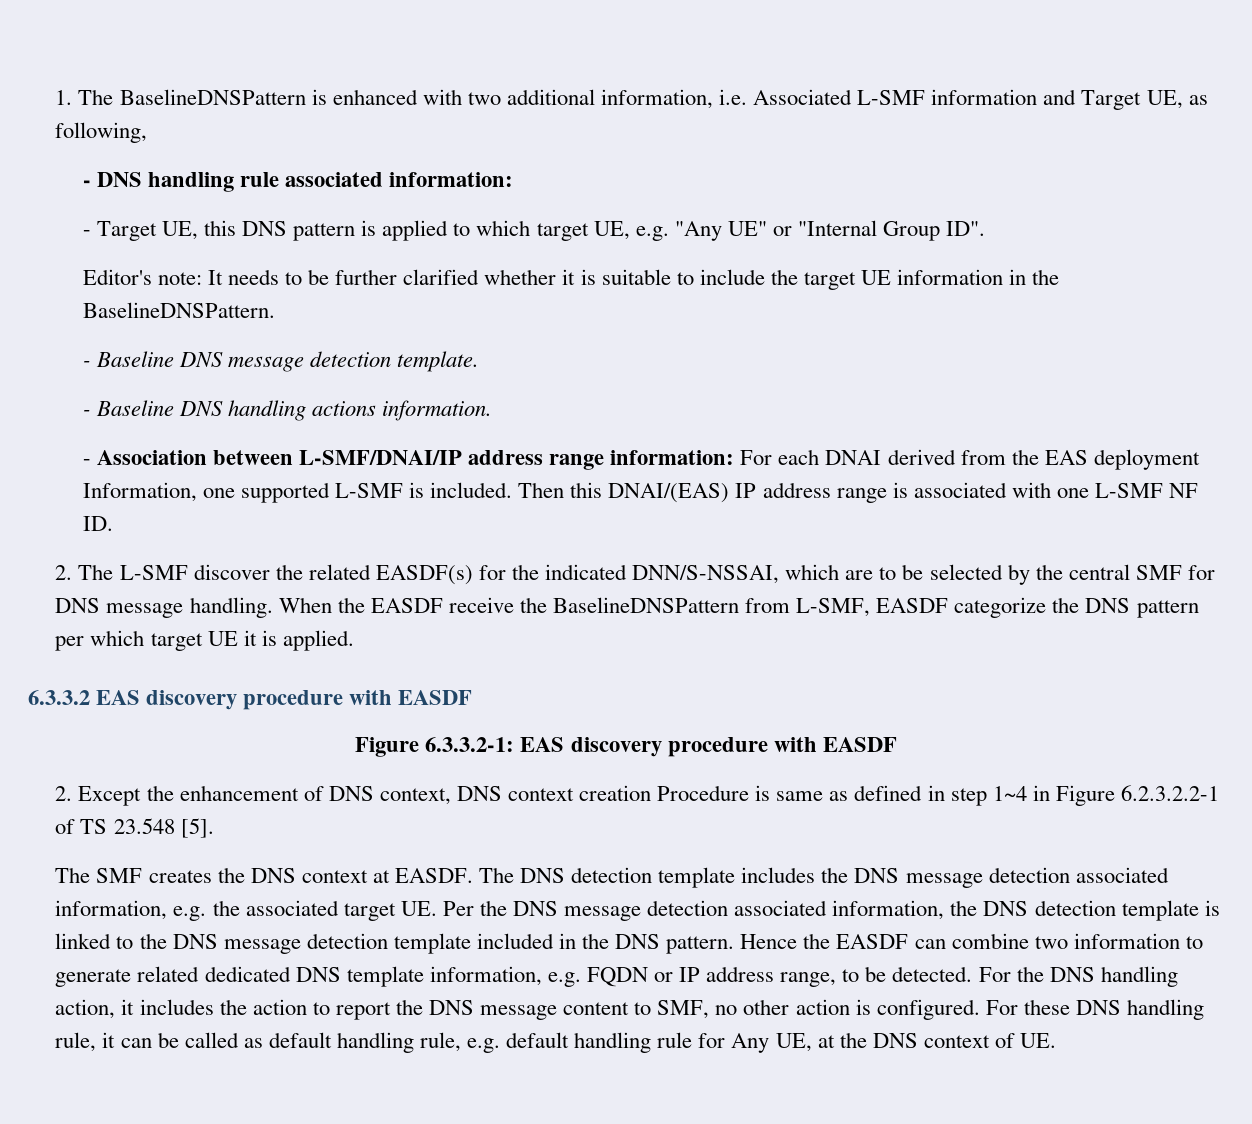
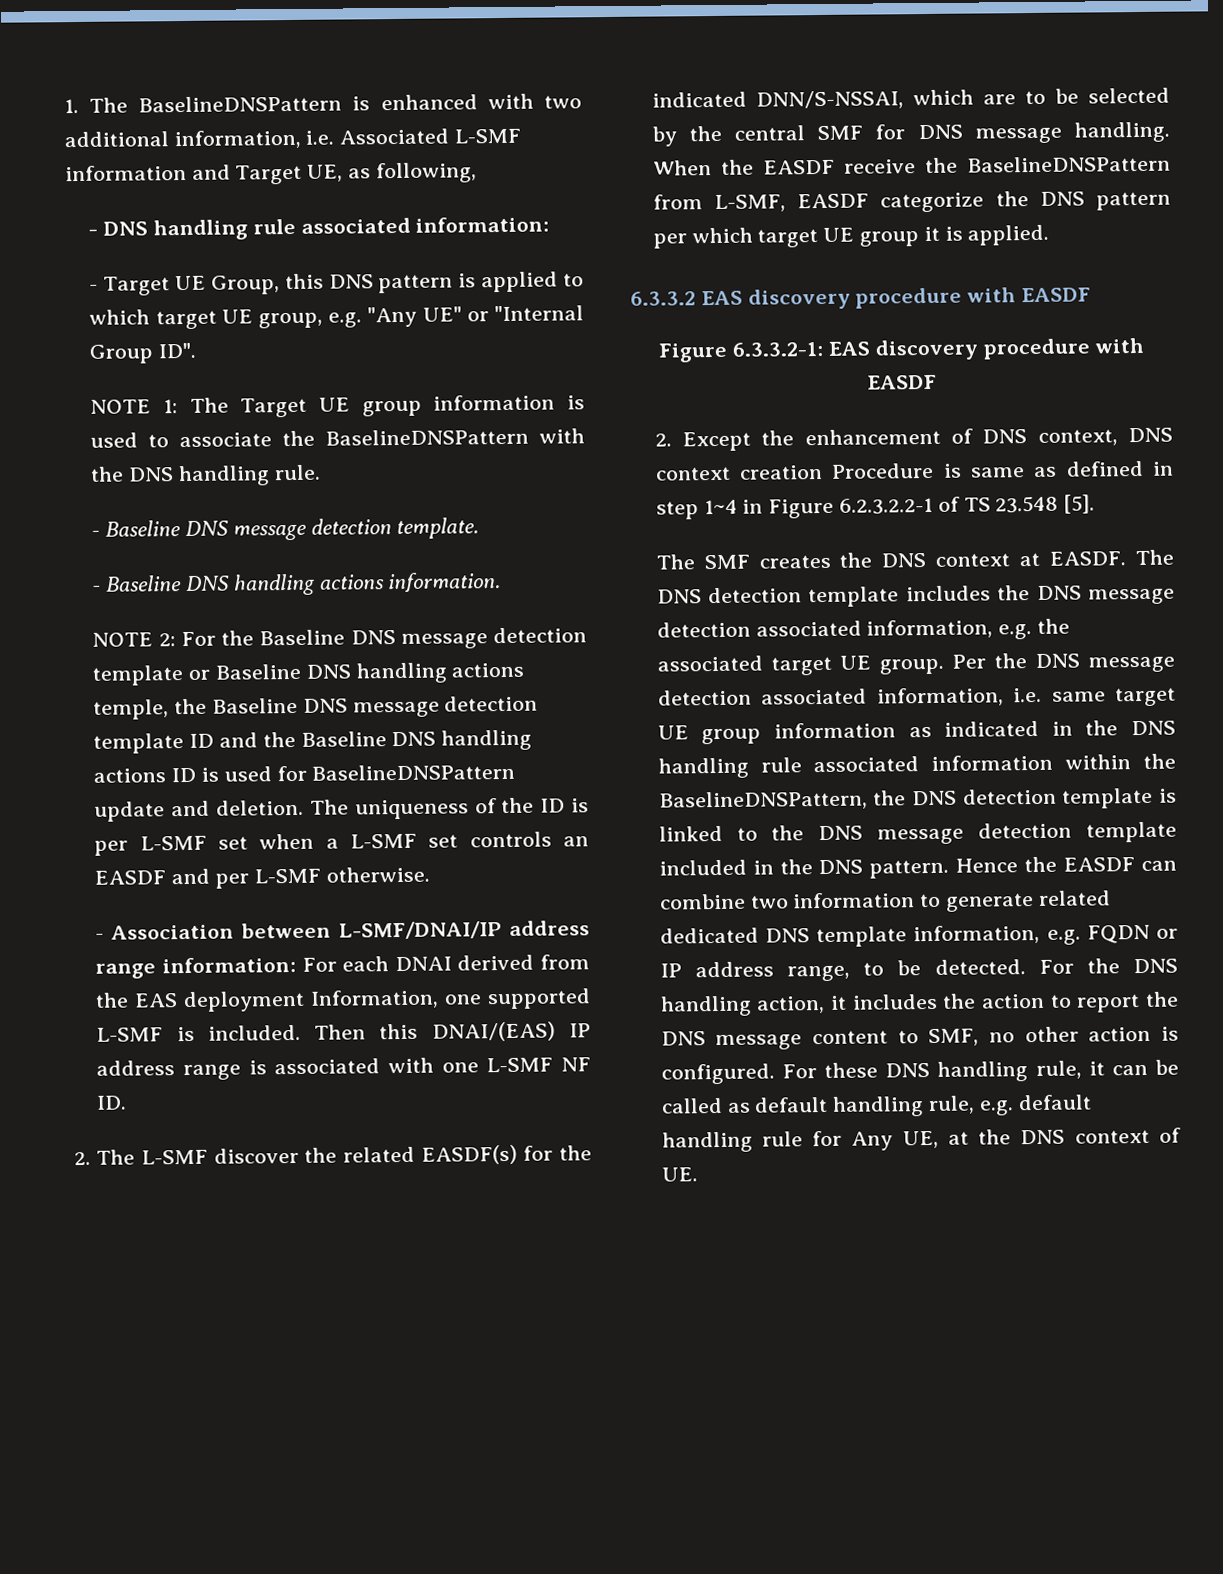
[161,221,198,240] UE, -> [175,275,280,295] UE Group,
[593,221,630,240] UE, -> [221,309,324,329] UE group,
[82,269,1060,290] [82,302,275,318] Editor's note: It needs to be further clarified whether it is suitable to include the target UE information in the BaselineDNSPattern. -> [90,394,586,418] [90,428,585,448] [90,464,321,487] NOTE 1: The Target UE group information is used to associate the BaselineDNSPattern with the DNS handling rule.
(493, 410) none -> [92,627,587,649] [92,662,525,686] [93,695,539,720] [93,729,533,754] [93,763,516,783] [94,797,590,822] [94,831,590,856] [94,866,430,889] // NOTE 2: For the Baseline DNS message detection template or Baseline DNS handling actions temple, the Baseline DNS message detection template ID and the Baseline DNS handling actions ID is used for BaselineDNSPattern update and deletion. The uniqueness of the ID is per L-SMF set when a L-SMF set controls an EASDF and per L-SMF otherwise.
(238, 638) none -> [858,231,919,247] group
[400,901,437,916] UE. -> [839,655,944,675] UE group.
(945, 910) none -> [1013,687,1176,707] [657,720,1176,745] [657,753,1176,779] [658,790,868,811] i.e. same target UE group information as indicated in the DNS handling rule associated information within the BaselineDNSPattern,

